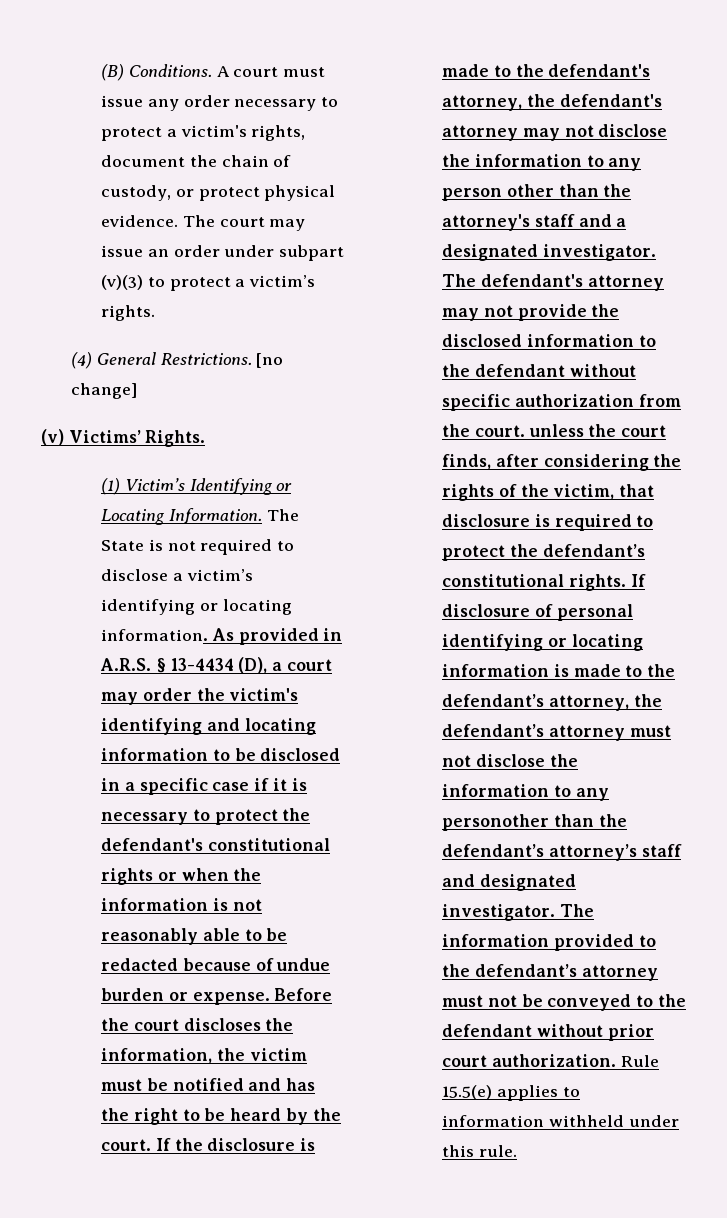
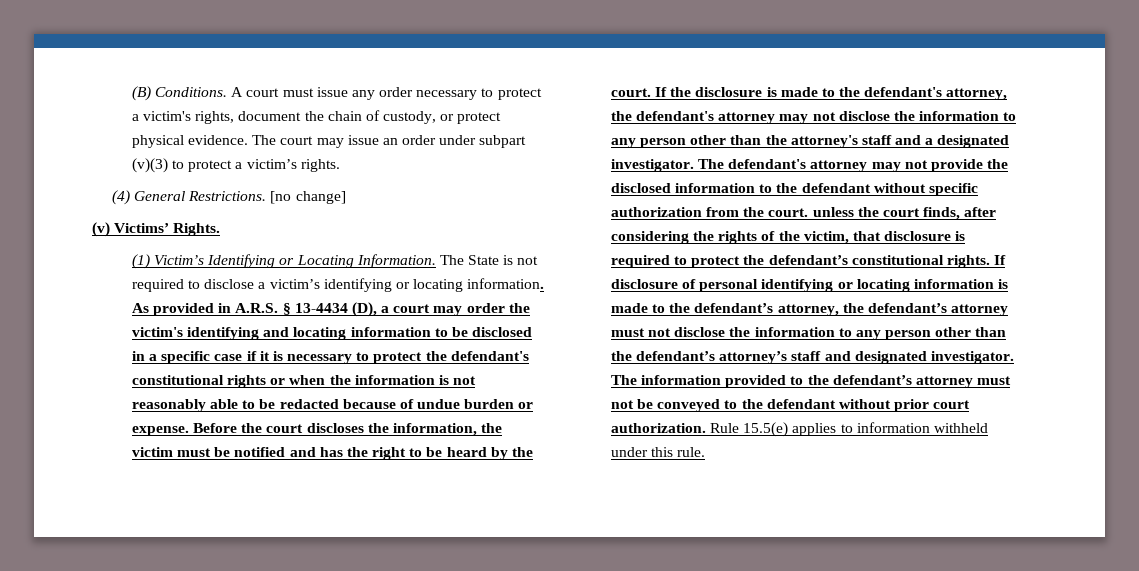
[442,814,550,831] personother -> [885,327,972,340] person other

